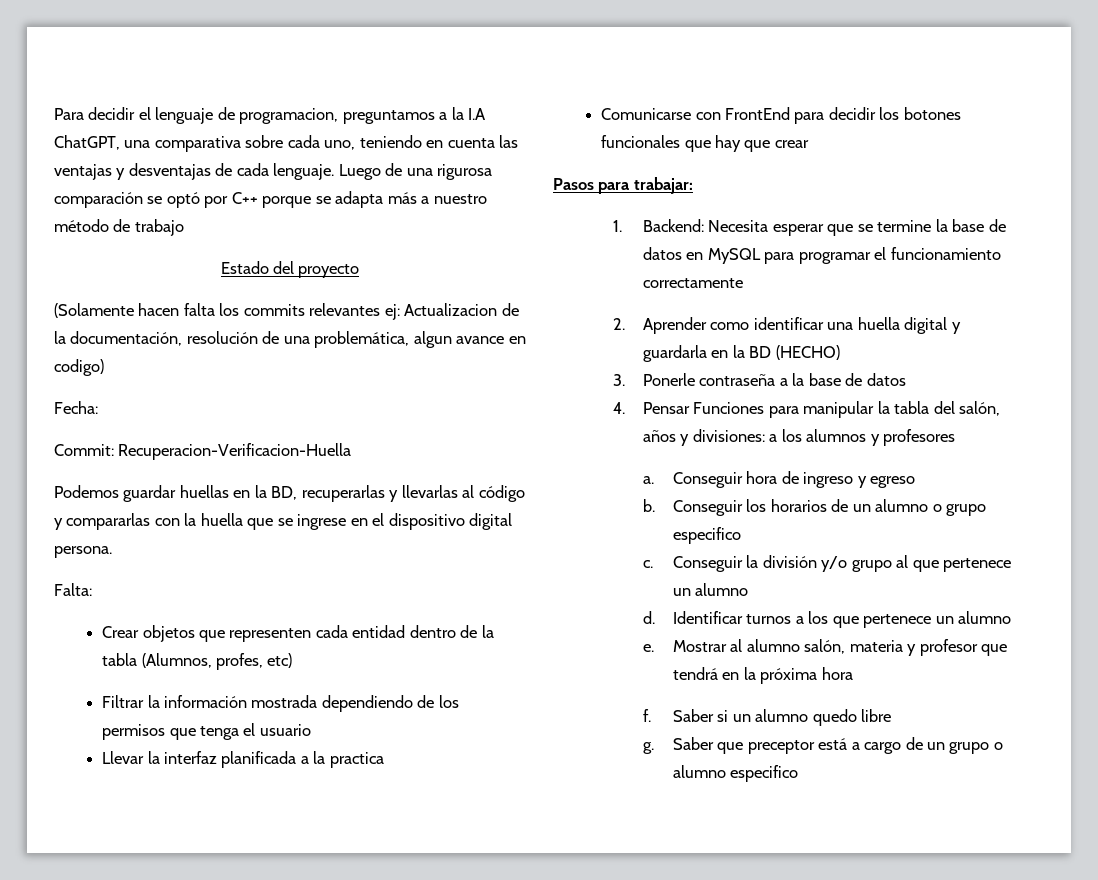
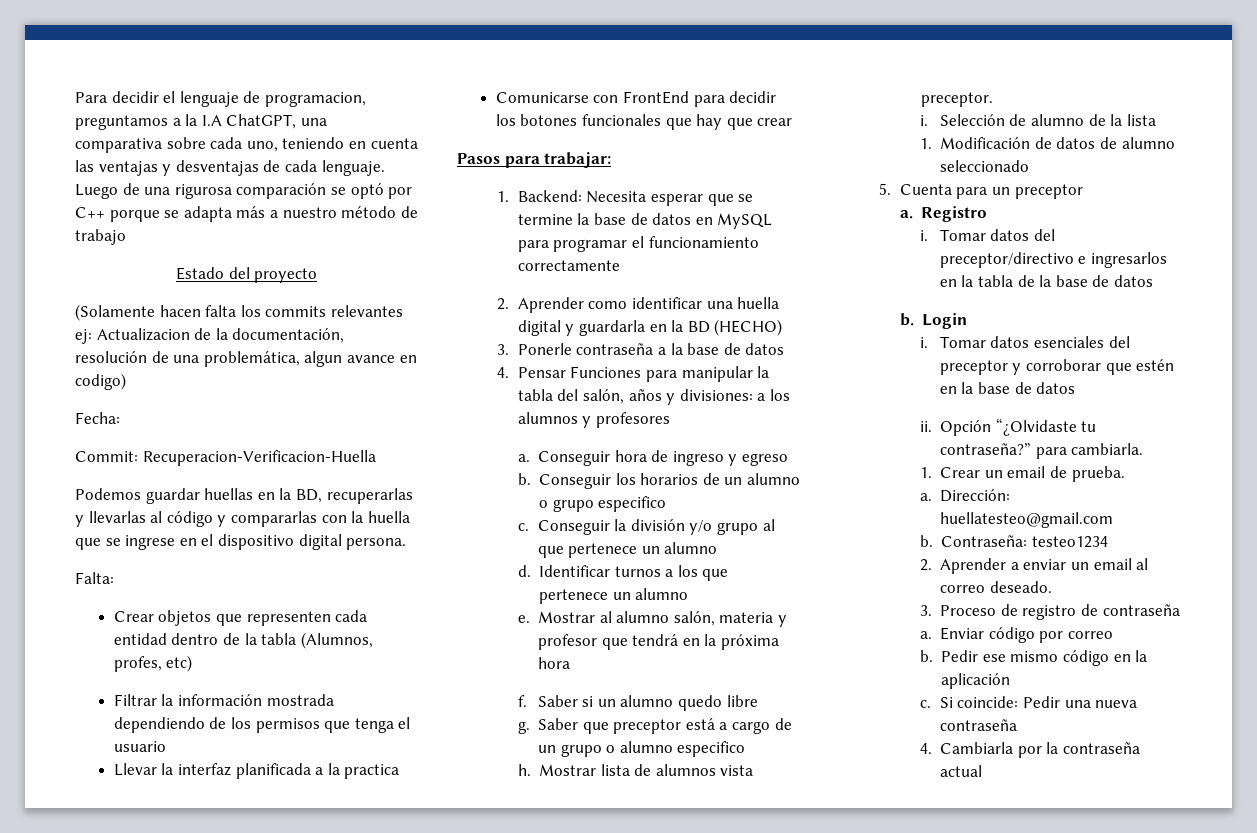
(799, 773) none -> [517,764,754,776] [920,92,993,107] [919,114,1156,126] [919,137,1175,149] [940,160,1030,172] [879,183,1083,199] [899,206,987,222] [919,229,1056,241] [939,252,1168,268] [939,275,1153,287] [899,313,967,329] [919,336,1130,348] [939,359,1175,375] [939,382,1076,394] [919,418,1097,436] [940,443,1144,459] [919,466,1125,482] [919,489,1011,502] [940,512,1114,528] [919,535,1108,548] [919,558,1149,574] [940,581,1052,593] [919,604,1180,620] [919,627,1113,643] [919,650,1148,666] [941,673,1011,689] [919,696,1138,708] [939,719,1017,731] [919,742,1140,758] [940,765,983,777] // h. Mostrar lista de alumnos vista preceptor. // i. Selección de alumno de la lista // 1. Modificación de datos de alumno seleccionado // 5. Cuenta para un preceptor // a. Registro // i. Tomar datos del preceptor/directivo e ingresarlos en la tabla de la base de datos // b. Login // i. Tomar datos esenciales del preceptor y corroborar que estén en la base de datos // ii. Opción “¿Olvidaste tu contraseña?” para cambiarla. // 1. Crear un email de prueba. // a. Dirección: huellatesteo@gmail.com // b. Contraseña: testeo1234 // 2. Aprender a enviar un email al correo deseado. // 3. Proceso de registro de contraseña // a. Enviar código por correo // b. Pedir ese mismo código en la aplicación // c. Si coincide: Pedir una nueva contraseña // 4. Cambiarla por la contraseña actual

